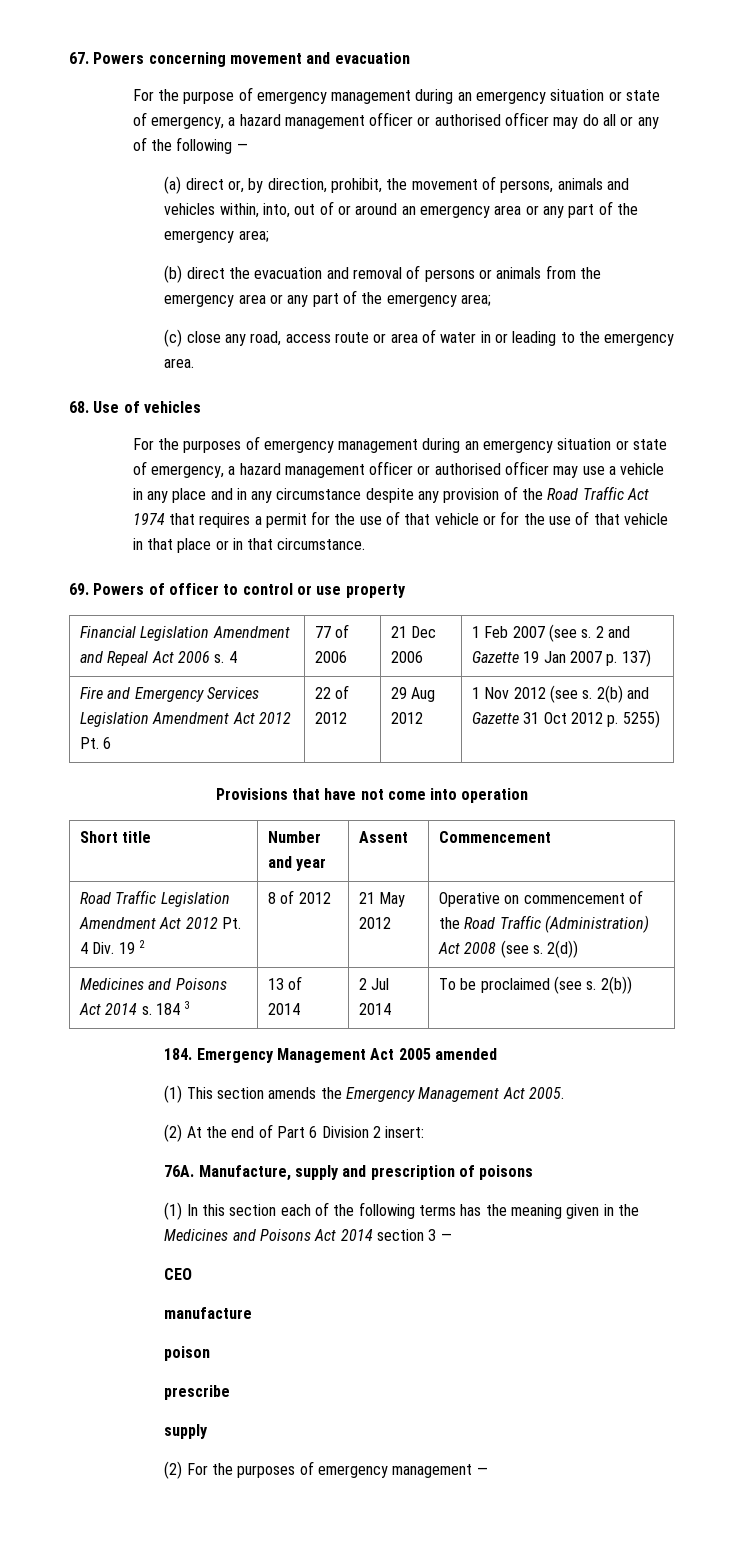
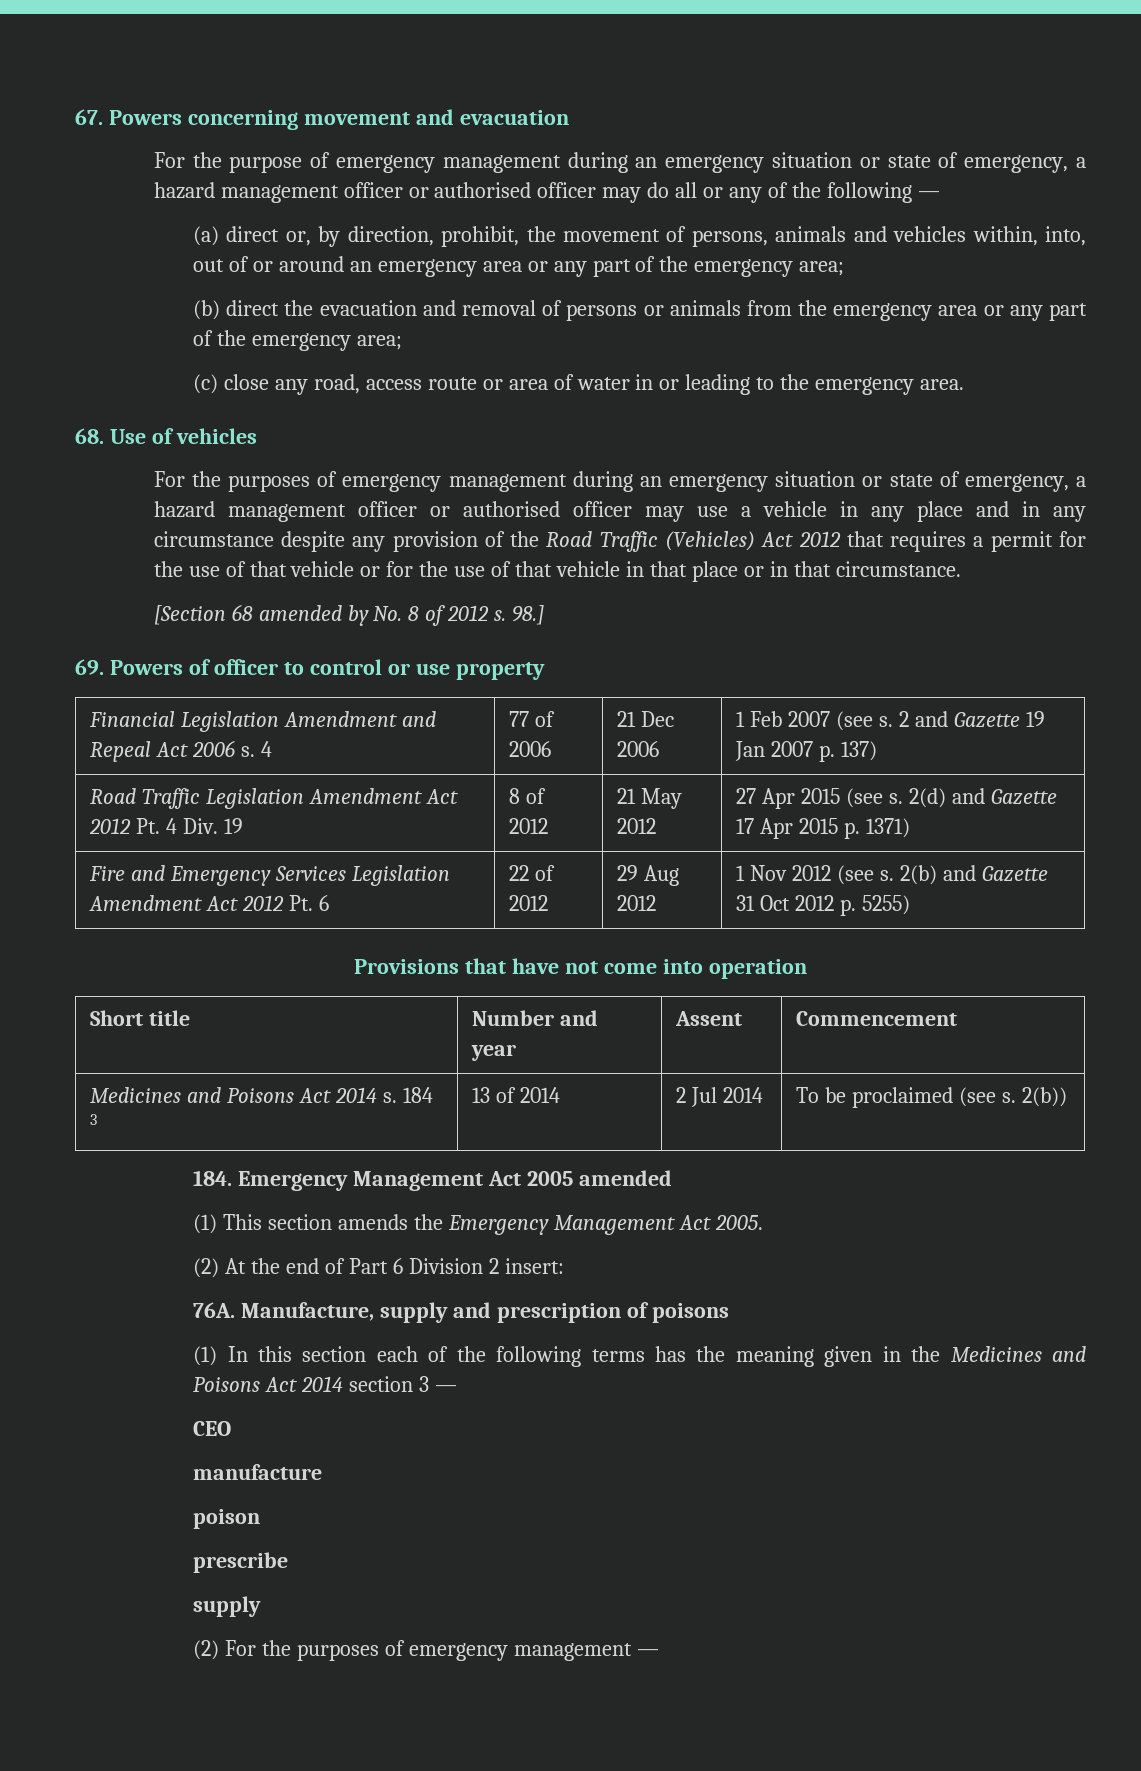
[627,488,650,500] [132,513,165,525] Act 1974 -> [664,531,841,551] (Vehicles) Act 2012
(366, 544) none -> [153,604,545,626] // [Section 68 amended by No. 8 of 2012 s. 98.]
(651, 658) none -> [90,788,458,809] [89,818,243,834] [509,788,547,804] [509,818,549,834] [617,788,683,809] [617,818,657,834] [736,788,1057,809] [736,818,910,839] // Road Traffic Legislation Amendment Act 2012 Pt. 4 Div. 19 | 8 of 2012 | 21 May 2012 | 27 Apr 2015 (see s. 2(d) and Gazette 17 Apr 2015 p. 1371)
[80,890,230,907] [79,917,242,929] [80,940,146,954] [268,890,331,904] [359,892,406,907] [359,917,392,929] [439,890,644,907] [439,915,650,933] [438,940,579,958] // Road Traffic Legislation Amendment Act 2012 Pt. 4 Div. 19 2 | 8 of 2012 | 21 May 2012 | Operative on commencement of the Road Traffic (Administration) Act 2008 (see s. 2(d)) -> (958, 1018) none

